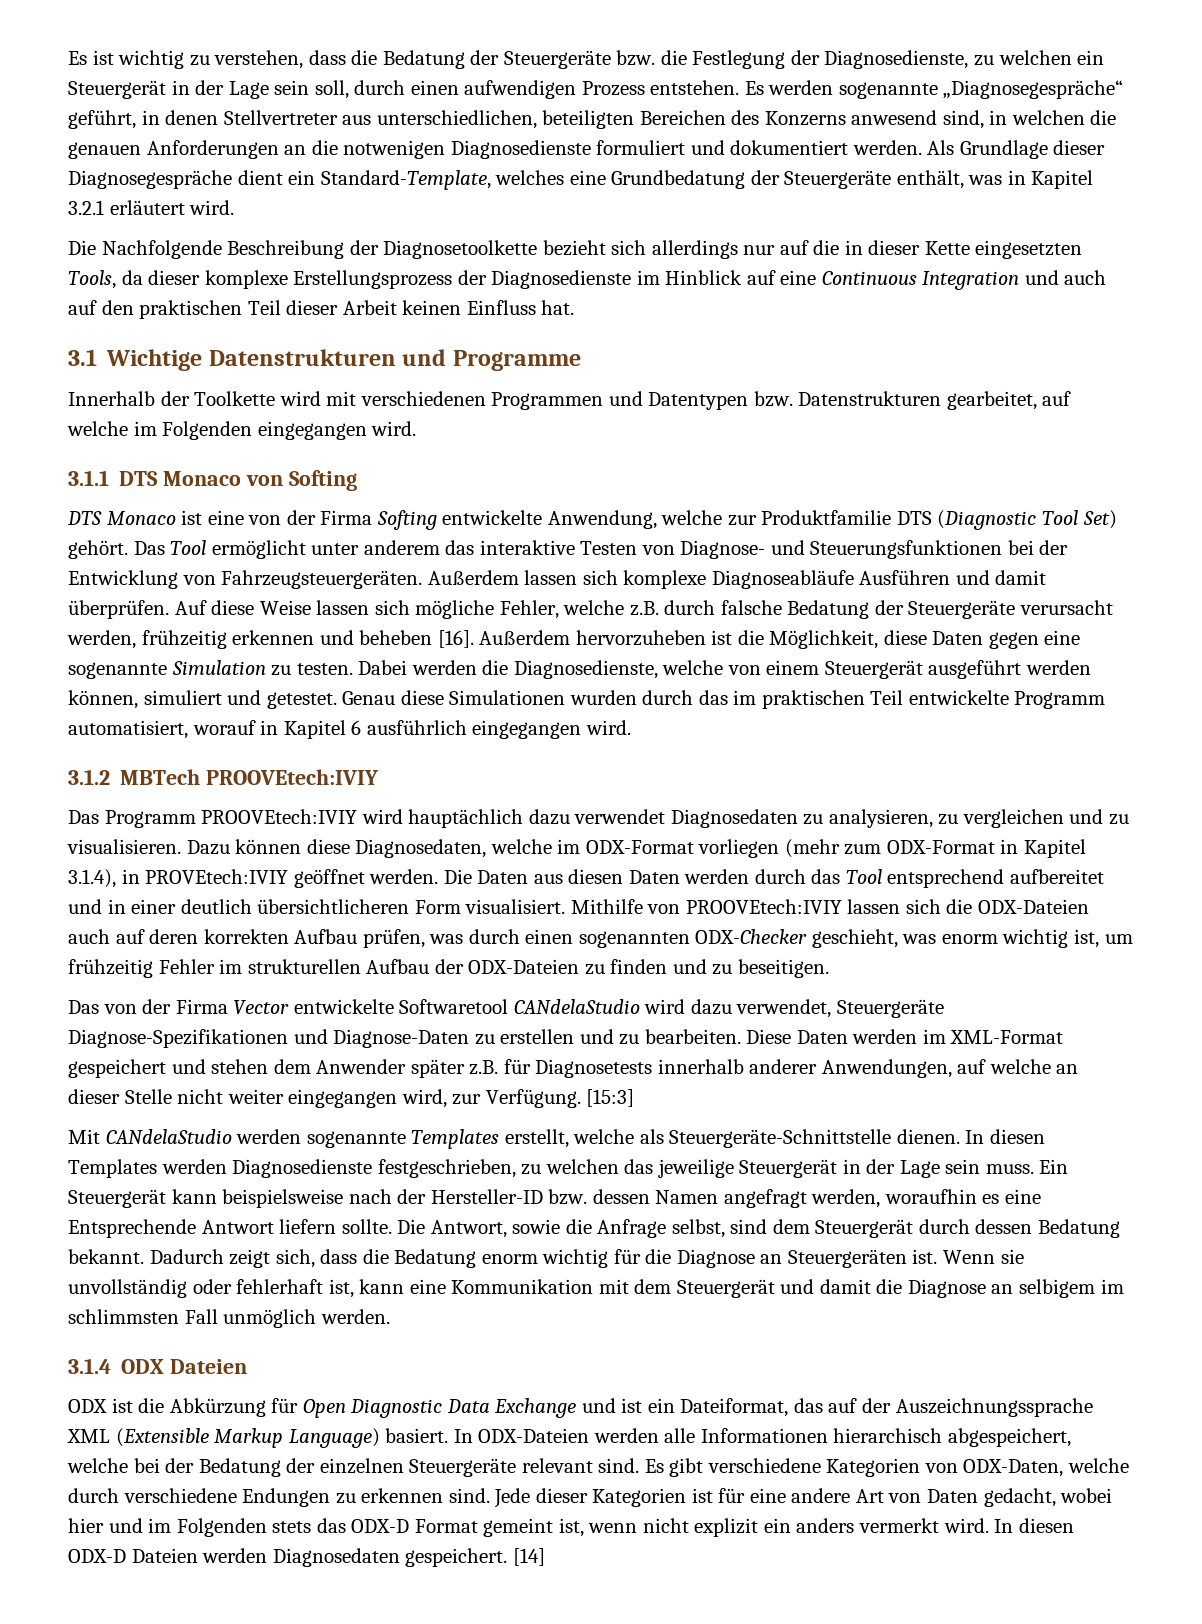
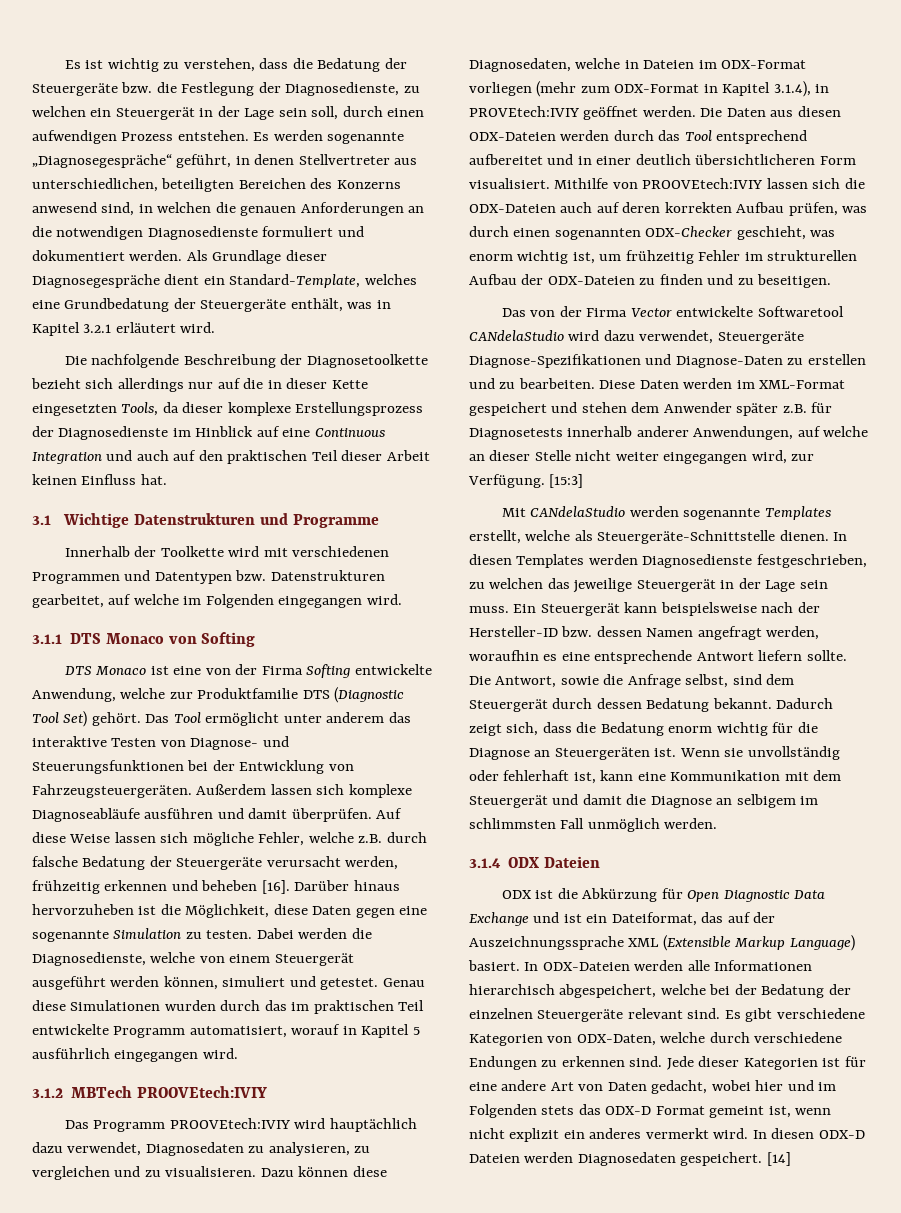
[343,140,446,159] notwenigen -> [56,226,144,240] notwendigen
[101,240,222,259] Nachfolgende -> [91,354,180,368] nachfolgende
[859,570,951,585] Ausführen -> [144,808,214,819] ausführen
[479,630,571,645] Außerdem -> [294,880,400,891] Darüber hinaus
[351,720,362,735] 6 -> [412,1027,420,1035] 5
[574,809,666,824] verwendet -> [67,1142,142,1156] verwendet,
(552, 846) none -> [624,60,695,69] in Dateien
[628,870,680,884] Daten -> [469,132,556,141] ODX-Dateien
[68,1219,196,1238] Entsprechende -> [594,650,693,664] entsprechende
[796,1518,855,1533] anders -> [589,1128,642,1139] anderes

